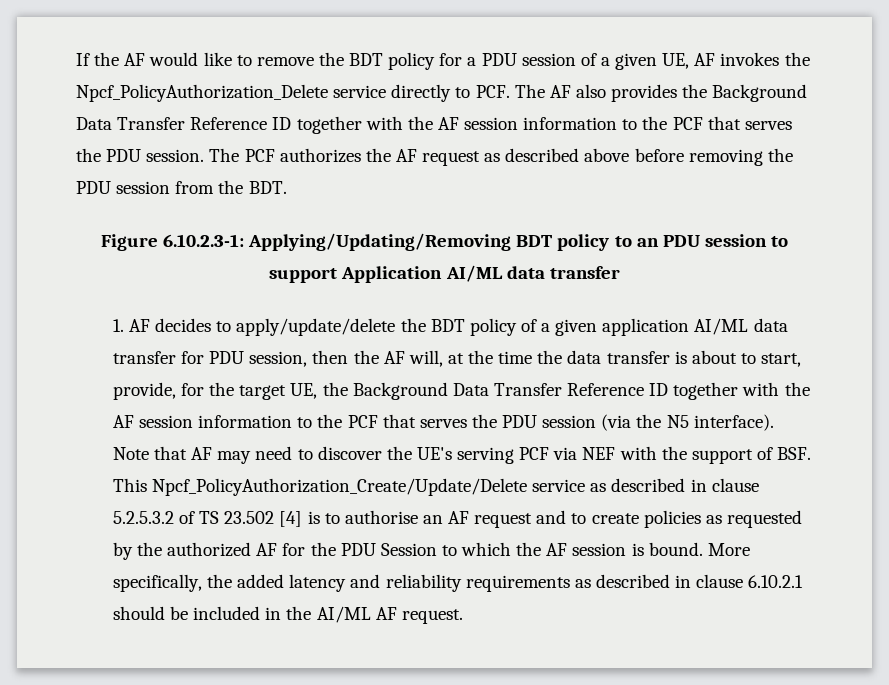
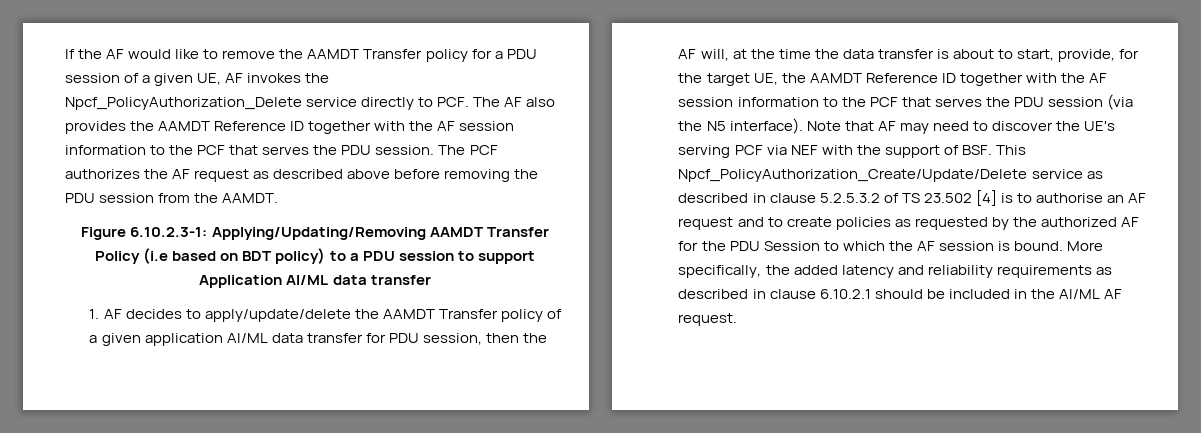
[349,53,384,66] BDT -> [307,49,423,59] AAMDT Transfer
[712,84,808,102] [76,117,186,130] Background Data Transfer -> [158,121,211,131] AAMDT
[248,181,287,194] BDT. -> [222,193,279,203] AAMDT.
[516,234,659,251] BDT policy to an -> [429,227,549,237] [95,248,359,264] AAMDT Transfer Policy (i.e based on BDT policy) to a
[430,319,465,332] BDT -> [382,309,498,319] AAMDT Transfer
[352,382,562,400] Background Data Transfer -> [809,73,862,83] AAMDT

